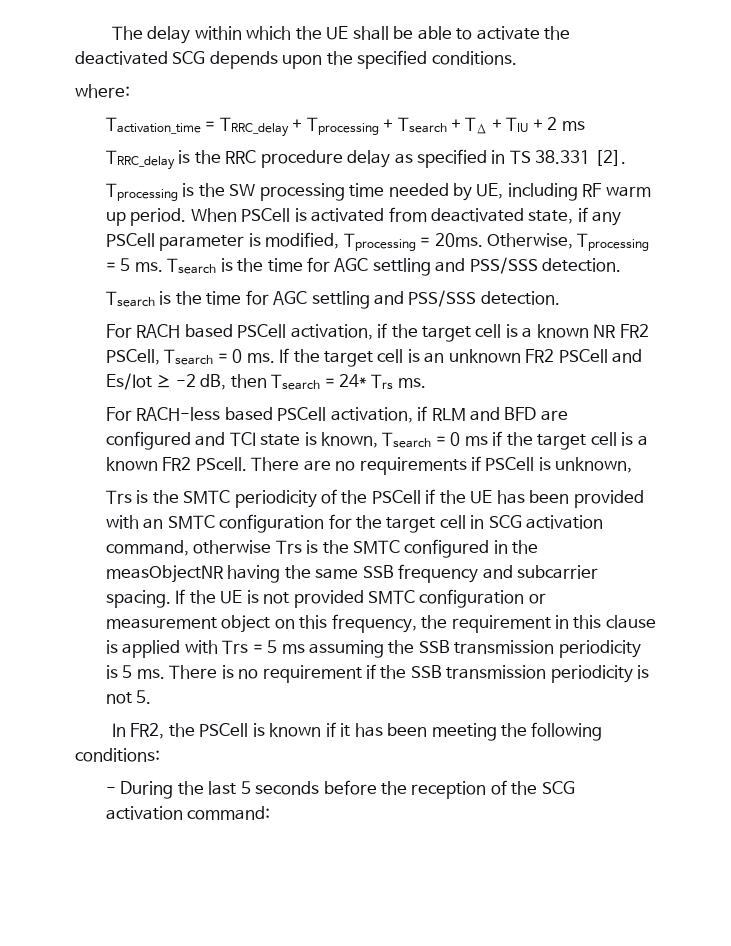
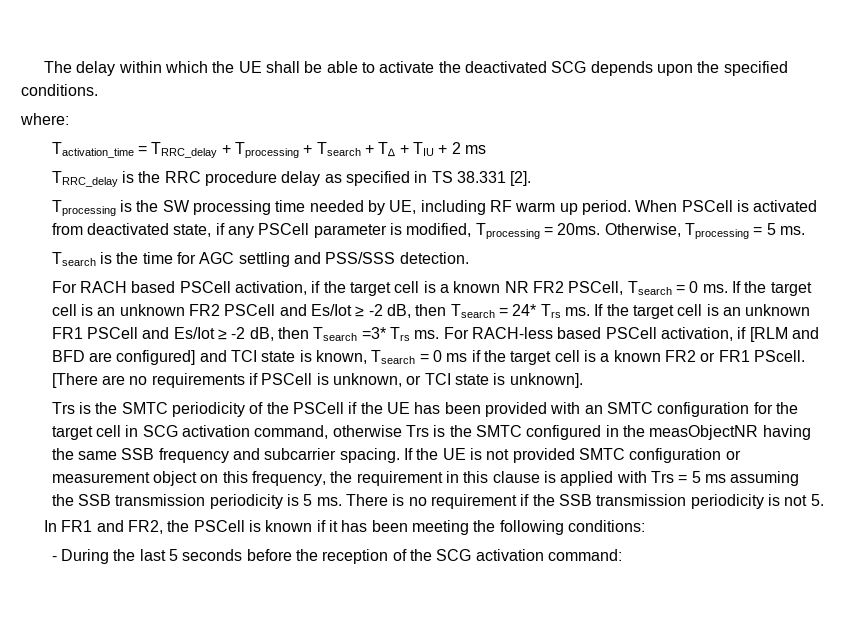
[167,257,622,276] Tsearch is the time for AGC settling and PSS/SSS detection. -> (805, 230) none
(426, 383) // -> [594,304,811,319] [51,327,440,341] If the target cell is an unknown FR1 PSCell and Es/Iot ≥ -2 dB, then Tsearch =3* Trs ms.
[431,408,466,421] RLM -> [749,327,788,342] [RLM
[105,431,191,450] configured -> [116,350,196,365] configured]
[195,457,300,471] PScell. There -> [700,350,805,362] [51,373,98,388] or FR1 PScell. [There
(633, 465) none -> [406,373,583,388] or TCI state is unknown].
(126, 730) none -> [61,520,124,532] FR1 and

